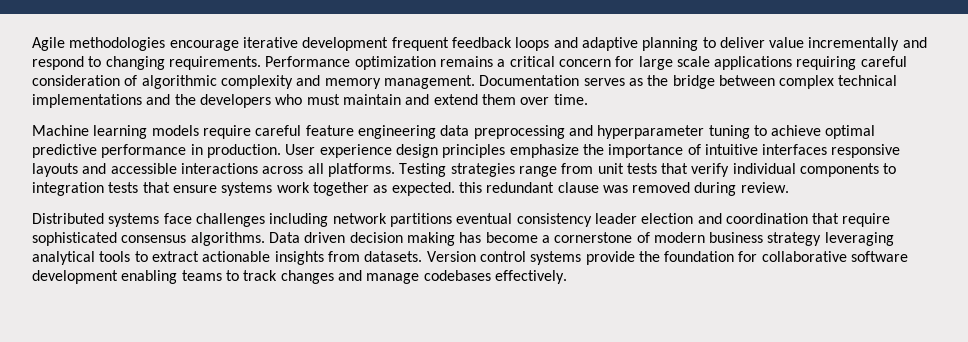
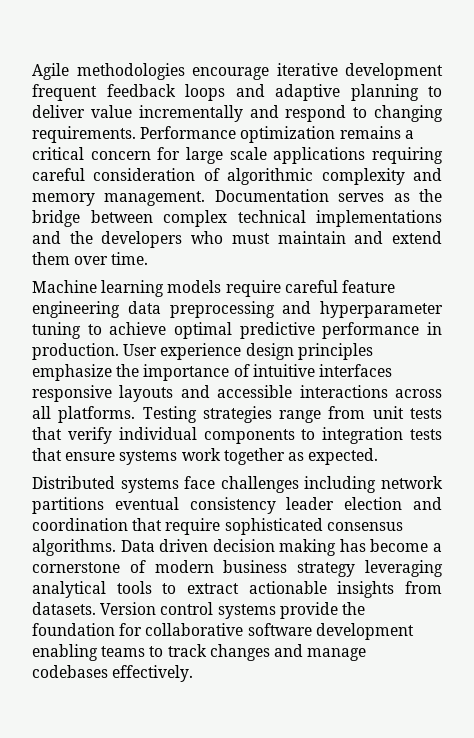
[458,182,789,196] this redundant clause was removed during review. -> (379, 456) none

